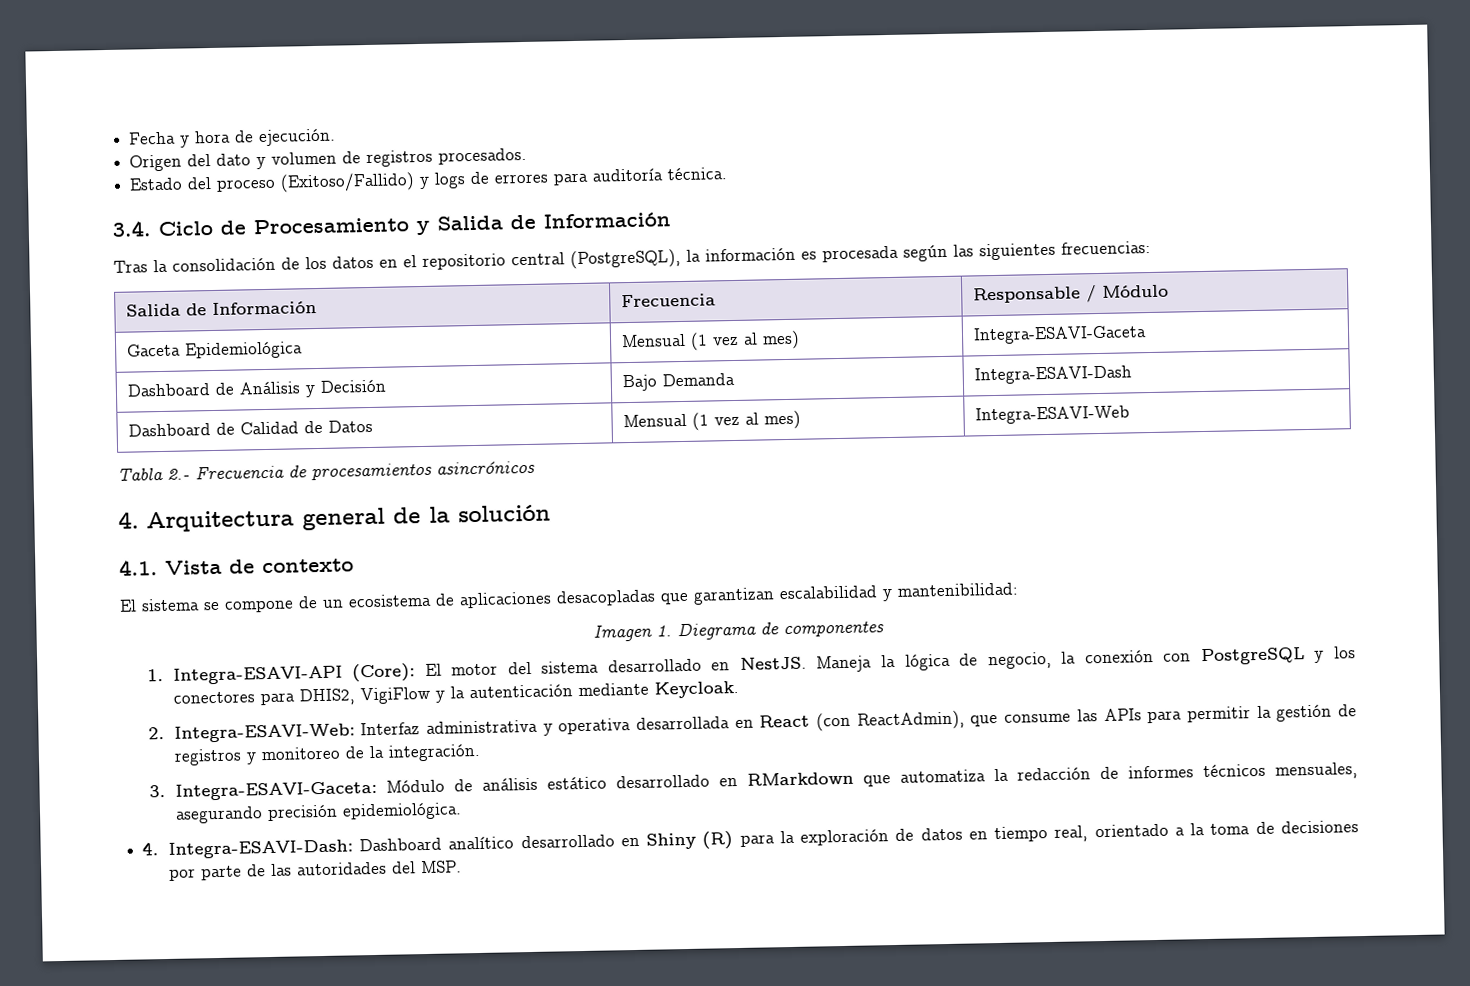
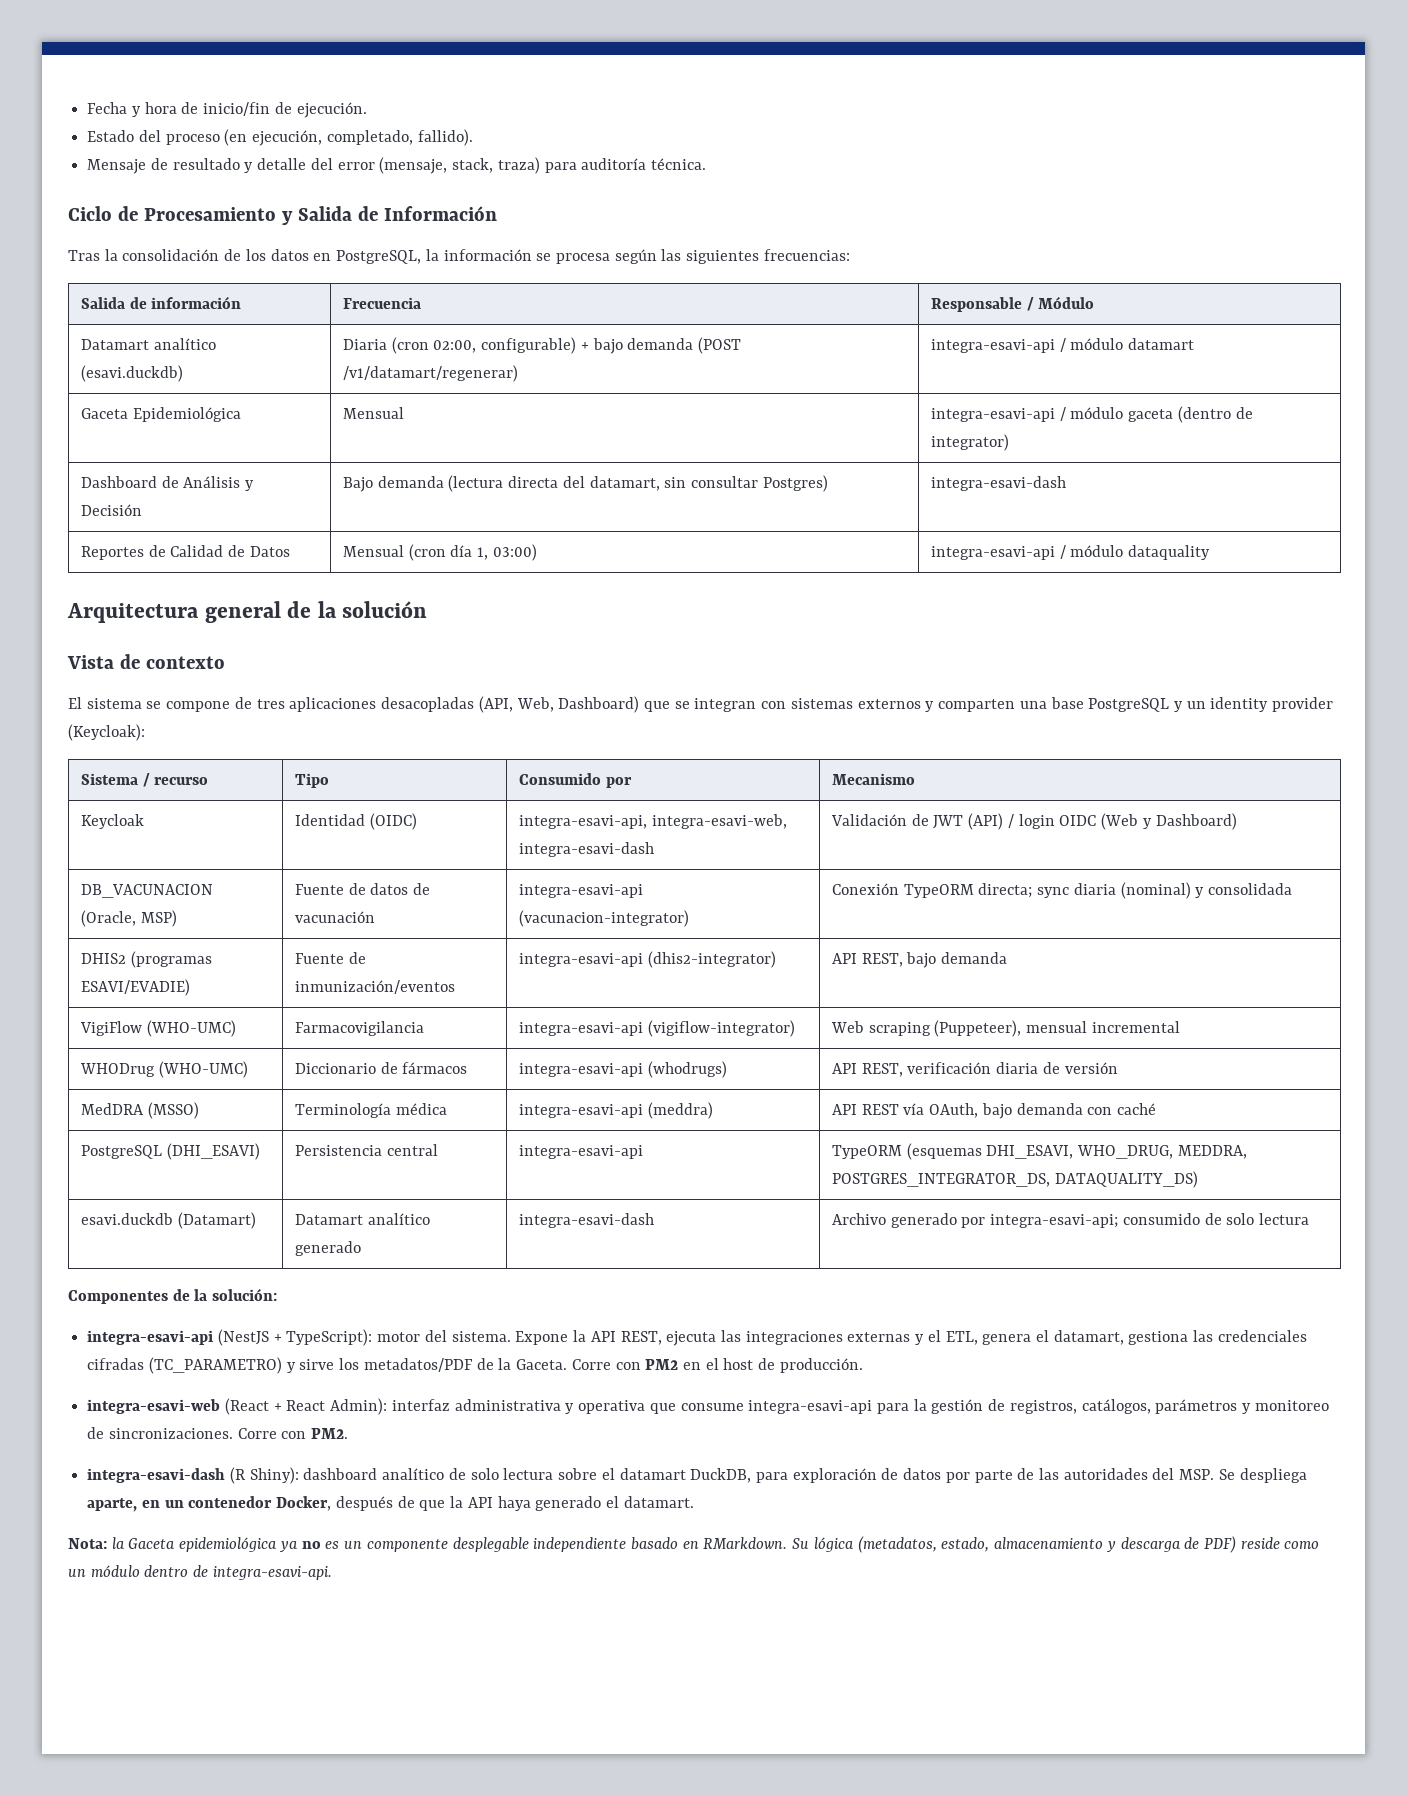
(255, 136) none -> [203,102,292,116] inicio/fin de
[129,147,528,172] [129,171,550,193] Origen del dato y volumen de registros procesados. // Estado del proceso (Exitoso/Fallido) y logs de errores -> [87,129,473,146] [87,157,540,174] Estado del proceso (en ejecución, completado, fallido). // Mensaje de resultado y detalle del error (mensaje, stack, traza)
[112,220,151,237] 3.4. -> (706, 164) none
[403,245,899,270] el repositorio central (PostgreSQL), la información es procesada -> [336,249,610,264] PostgreSQL, la información se procesa
[211,301,317,316] Información -> [151,296,242,309] información
[126,341,303,360] [620,330,800,351] [972,325,1147,345] Gaceta Epidemiológica | Mensual (1 vez al mes) | Integra-ESAVI-Gaceta -> [81,338,216,350] [81,365,184,382] [343,337,742,354] [343,365,519,382] [931,338,1195,353] [81,407,241,422] [343,407,405,419] [931,406,1253,423] [931,434,1010,451] Datamart analítico (esavi.duckdb) | Diaria (cron 02:00, configurable) + bajo demanda (POST /v1/datamart/regenerar) | integra-esavi-api / módulo datamart // Gaceta Epidemiológica | Mensual | integra-esavi-api / módulo gaceta (dentro de integrator)
[661,372,735,387] [973,365,1132,385] [127,423,211,437] Demanda | Integra-ESAVI-Dash // Dashboard -> [377,475,828,492] [931,476,1067,491] [81,546,145,560] demanda (lectura directa del datamart, sin consultar Postgres) | integra-esavi-dash // Reportes
[691,410,801,431] [974,405,1130,425] [117,460,535,481] [118,511,139,529] (1 vez al mes) | Integra-ESAVI-Web // Tabla 2.- Frecuencia de procesamientos asincrónicos // 4. -> [408,544,537,561] [931,545,1211,560] (cron día 1, 03:00) | integra-esavi-api / módulo dataquality //
[119,559,158,576] 4.1. -> (428, 609) none
[322,582,1019,609] [592,621,884,642] [146,646,1356,685] [172,680,739,706] [147,704,1358,743] [173,743,481,766] [148,762,1358,801] [174,802,462,824] [142,820,1359,859] un ecosistema de aplicaciones desacopladas que garantizan escalabilidad y mantenibilidad: // Imagen 1. Diegrama de componentes // 1. Integra-ESAVI-API (Core): El motor del sistema desarrollado en NestJS. Maneja la lógica de negocio, la conexión con PostgreSQL y los conectores para DHIS2, VigiFlow y la autenticación mediante Keycloak. // 2. Integra-ESAVI-Web: Interfaz administrativa y operativa desarrollada en React (con ReactAdmin), que consume las APIs para permitir la gestión de registros y monitoreo de la integración. // 3. Integra-ESAVI-Gaceta: Módulo de análisis estático desarrollado en RMarkdown que automatiza la redacción de informes técnicos mensuales, asegurando precisión epidemiológica. // 4. Integra-ESAVI-Dash: Dashboard analítico desarrollado en Shiny (R) para la exploración de datos en tiempo real, orientado a la toma de decisiones -> [256,696,1334,713] [68,724,145,741] [81,773,209,787] [295,773,330,788] [519,773,632,788] [832,773,916,785] [81,814,145,829] [295,813,417,830] [519,814,787,829] [519,842,655,857] [831,813,1237,830] [81,884,214,898] [81,910,177,927] [295,883,431,895] [295,911,376,923] [519,884,644,898] [519,910,690,927] [832,882,1293,899] [81,951,212,968] [81,979,191,996] [295,952,366,964] [295,980,456,994] [519,951,776,968] [832,952,1008,968] [80,1020,236,1037] [295,1021,425,1036] [519,1020,795,1037] [831,1020,1180,1037] [80,1061,248,1078] [295,1062,468,1074] [519,1061,727,1078] [832,1062,1118,1077] [81,1102,199,1119] [295,1103,447,1118] [519,1102,713,1119] [832,1103,1157,1119] [81,1143,260,1160] [295,1144,438,1156] [519,1145,644,1159] [832,1143,1247,1160] [832,1171,1198,1188] [81,1212,256,1229] [295,1213,430,1225] [295,1241,362,1256] [519,1213,655,1228] [832,1213,1310,1228] [68,1288,278,1304] [87,1329,1307,1346] [87,1357,863,1374] [87,1398,1329,1415] [87,1427,349,1439] [87,1467,942,1484] tres aplicaciones desacopladas (API, Web, Dashboard) que se integran con sistemas externos y comparten una base PostgreSQL y un identity provider (Keycloak): // Sistema / recurso | Tipo | Consumido por | Mecanismo // Keycloak | Identidad (OIDC) | integra-esavi-api, integra-esavi-web, integra-esavi-dash | Validación de JWT (API) / login OIDC (Web y Dashboard) // DB_VACUNACION (Oracle, MSP) | Fuente de datos de vacunación | integra-esavi-api (vacunacion-integrator) | Conexión TypeORM directa; sync diaria (nominal) y consolidada // DHIS2 (programas ESAVI/EVADIE) | Fuente de inmunización/eventos | integra-esavi-api (dhis2-integrator) | API REST, bajo demanda // VigiFlow (WHO-UMC) | Farmacovigilancia | integra-esavi-api (vigiflow-integrator) | Web scraping (Puppeteer), mensual incremental // WHODrug (WHO-UMC) | Diccionario de fármacos | integra-esavi-api (whodrugs) | API REST, verificación diaria de versión // MedDRA (MSSO) | Terminología médica | integra-esavi-api (meddra) | API REST vía OAuth, bajo demanda con caché // PostgreSQL (DHI_ESAVI) | Persistencia central | integra-esavi-api | TypeORM (esquemas DHI_ESAVI, WHO_DRUG, MEDDRA, POSTGRES_INTEGRATOR_DS, DATAQUALITY_DS) // esavi.duckdb (Datamart) | Datamart analítico generado | integra-esavi-dash | Archivo generado por integra-esavi-api; consumido de solo lectura // Componentes de la solución: // integra-esavi-api (NestJS + TypeScript): motor del sistema. Expone la API REST, ejecuta las integraciones externas y el ETL, genera el datamart, gestiona las credenciales cifradas (TC_PARAMETRO) y sirve los metadatos/PDF de la Gaceta. Corre con PM2 en el host de producción. // integra-esavi-web (React + React Admin): interfaz administrativa y operativa que consume integra-esavi-api para la gestión de registros, catálogos, parámetros y monitoreo de sincronizaciones. Corre con PM2. // integra-esavi-dash (R Shiny): dashboard analítico de solo lectura sobre el datamart DuckDB, para exploración de datos
(462, 867) none -> [1218,1468,1307,1483] [87,1496,694,1512] [68,1536,1320,1553] [68,1565,332,1580] Se despliega aparte, en un contenedor Docker, después de que la API haya generado el datamart. // Nota: la Gaceta epidemiológica ya no es un componente desplegable independiente basado en RMarkdown. Su lógica (metadatos, estado, almacenamiento y descarga de PDF) reside como un módulo dentro de integra-esavi-api.

